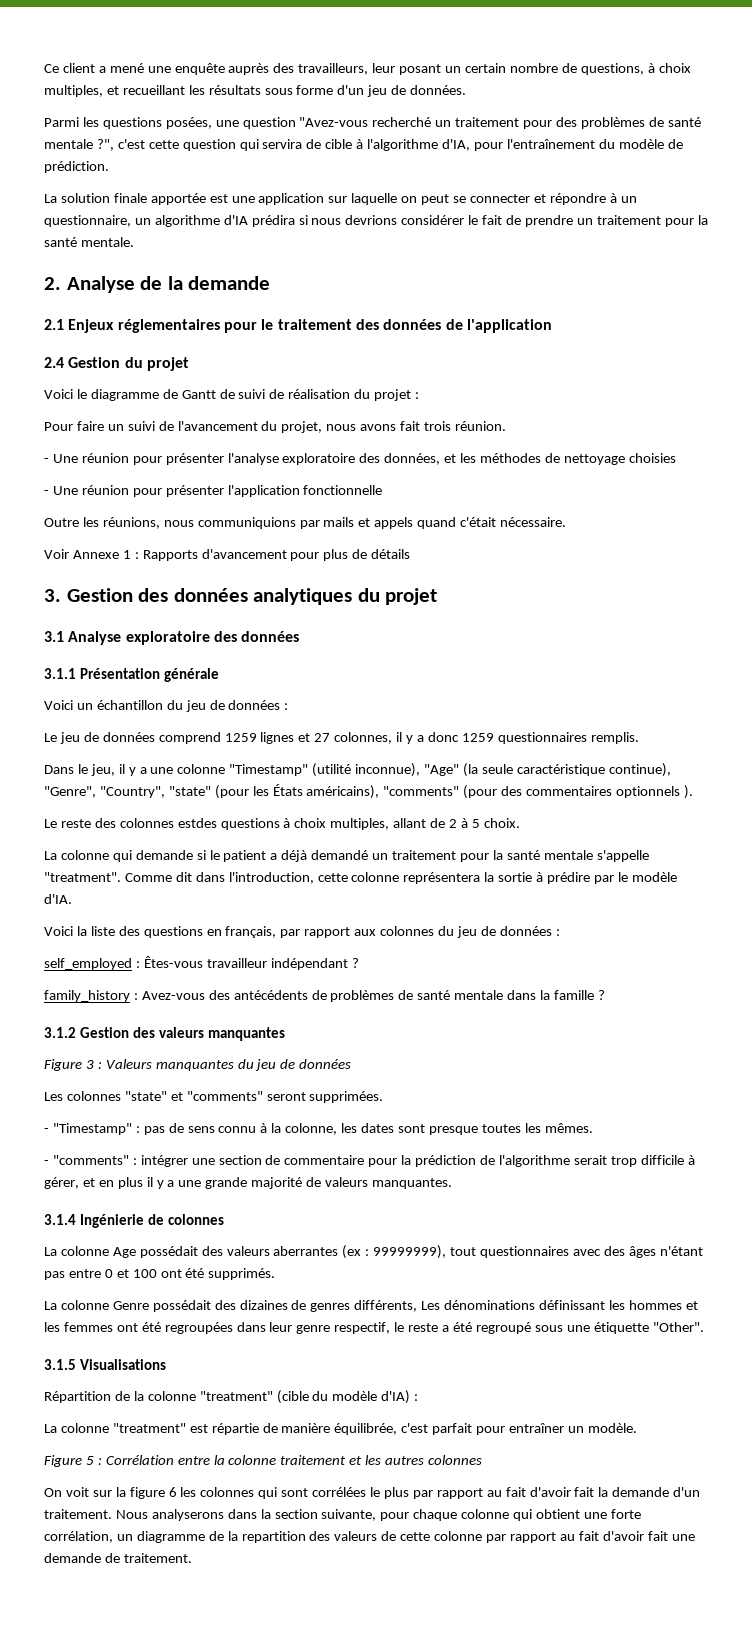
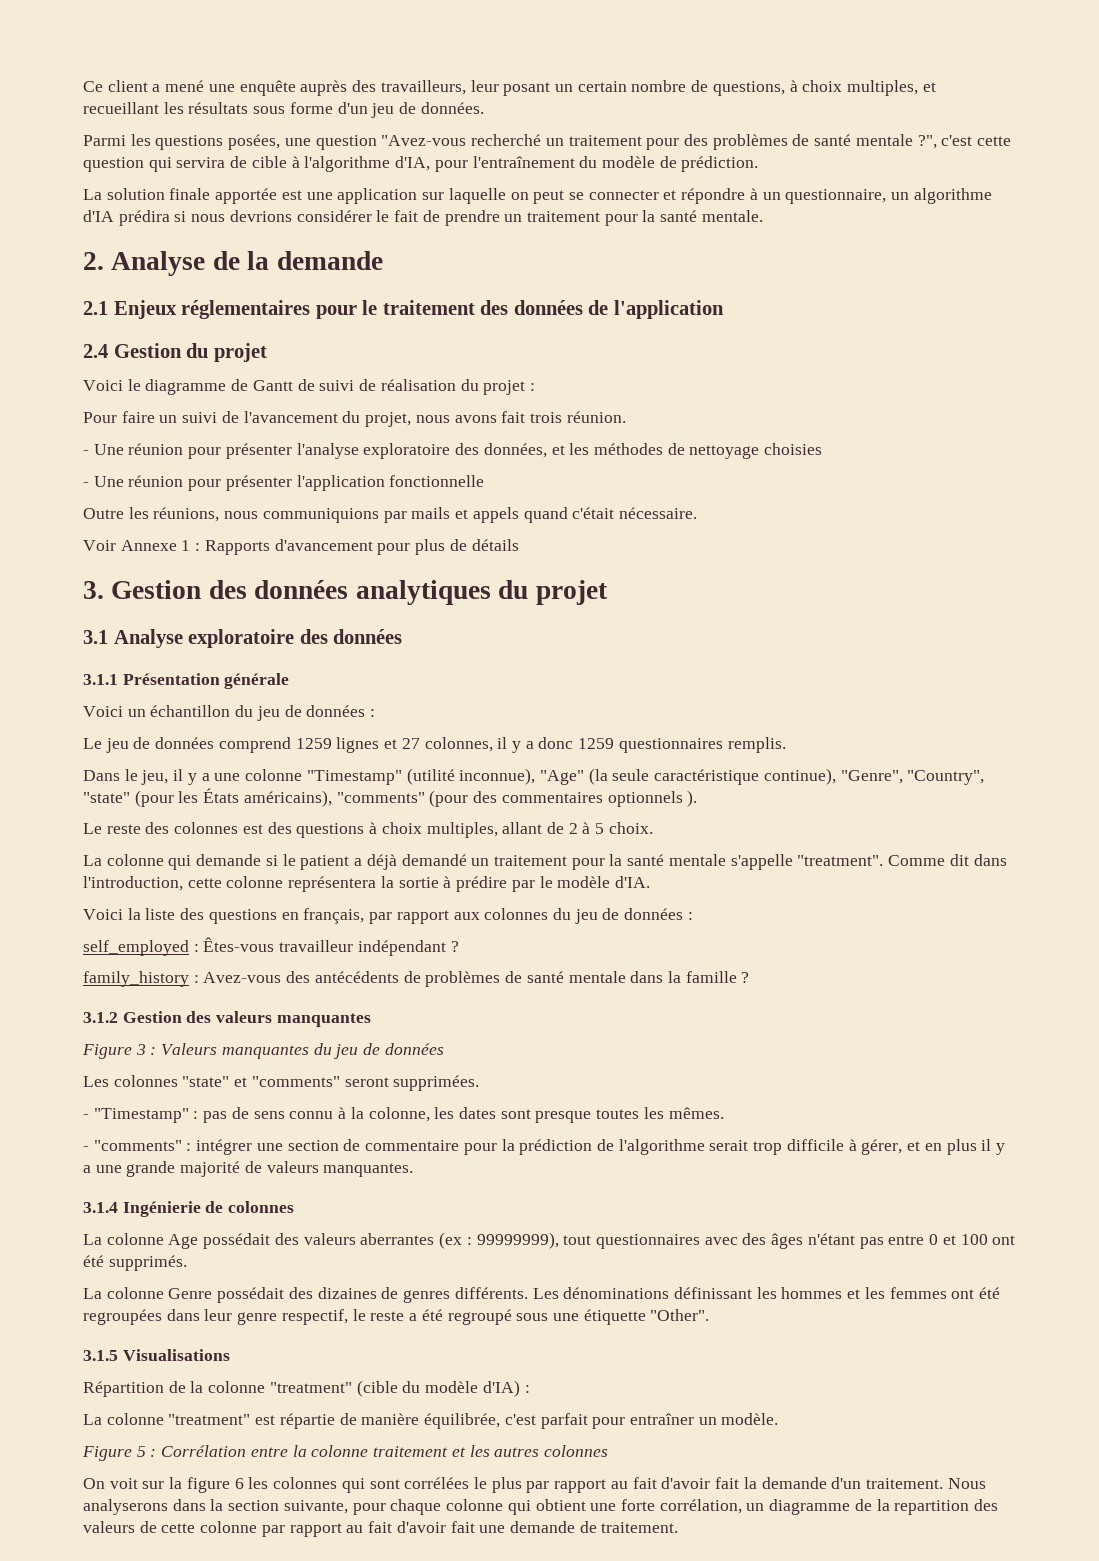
[177,818,217,828] estdes -> [242,822,292,834] est des
[354,1300,418,1312] différents, -> [454,1287,528,1299] différents.

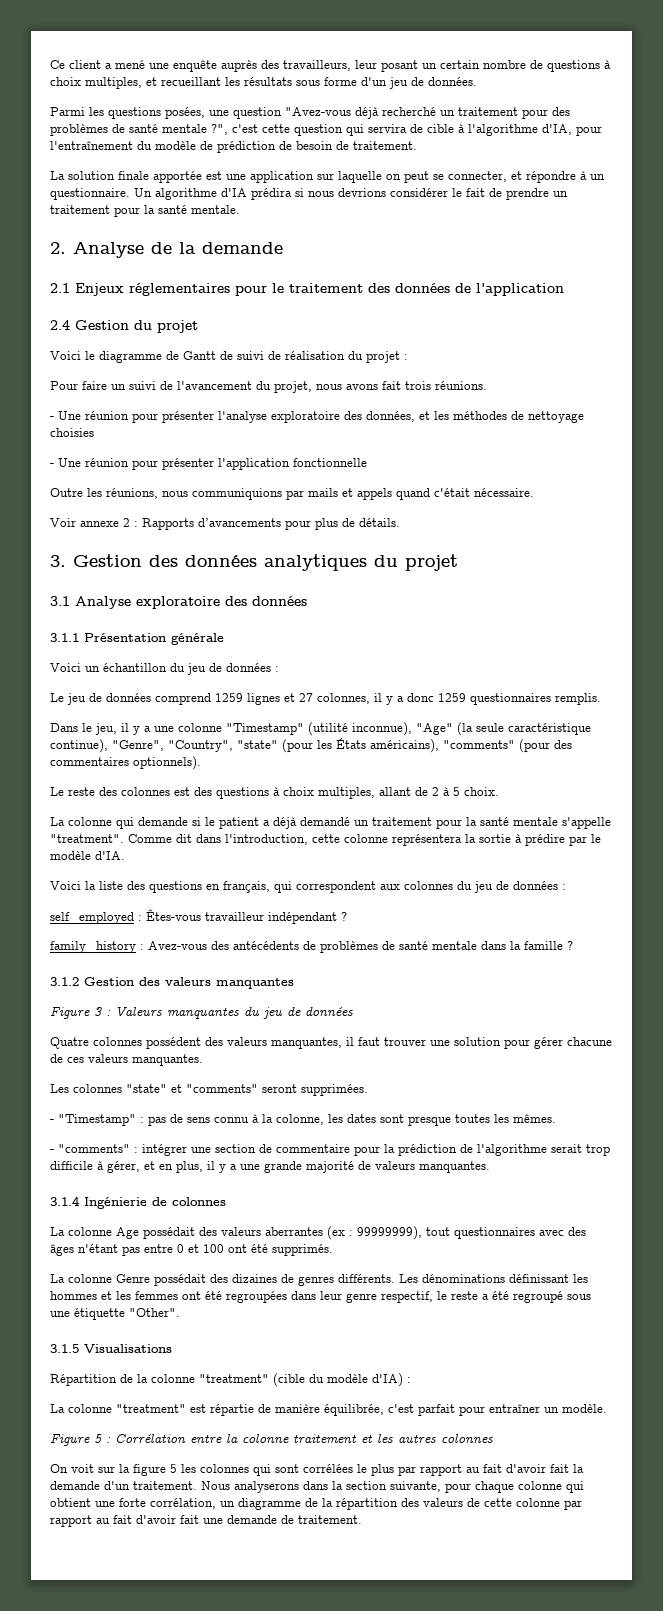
[712,81,785,96] questions, -> [547,60,600,72] questions
(467, 140) none -> [355,107,379,119] déjà
[681,156,759,172] prédiction. -> [217,141,417,153] prédiction de besoin de traitement.
[588,190,659,200] connecter -> [448,171,507,182] connecter,
[785,189,910,204] questionnaire, un -> [50,188,152,200] questionnaire. Un
[566,411,626,423] réunion. -> [435,381,487,390] réunions.
[120,540,191,551] Annexe 1 -> [80,518,130,527] annexe 2
[274,539,373,551] d'avancement -> [198,518,281,527] d’avancements
[471,539,519,551] détails -> [359,518,400,527] détails.
[607,790,698,807] optionnels ). -> [133,756,201,770] optionnels).
[369,910,449,924] par rapport -> [274,881,376,893] qui correspondent
(444, 1049) none -> [50,1037,612,1049] [50,1054,203,1066] // Quatre colonnes possédent des valeurs manquantes, il faut trouver une solution pour gérer chacune de ces valeurs manquantes.
[946,1139,977,1155] plus -> [176,1161,203,1173] plus,
[234,1478,244,1489] 6 -> [170,1464,177,1473] 5
[894,1500,970,1515] repartition -> [336,1498,398,1510] répartition

